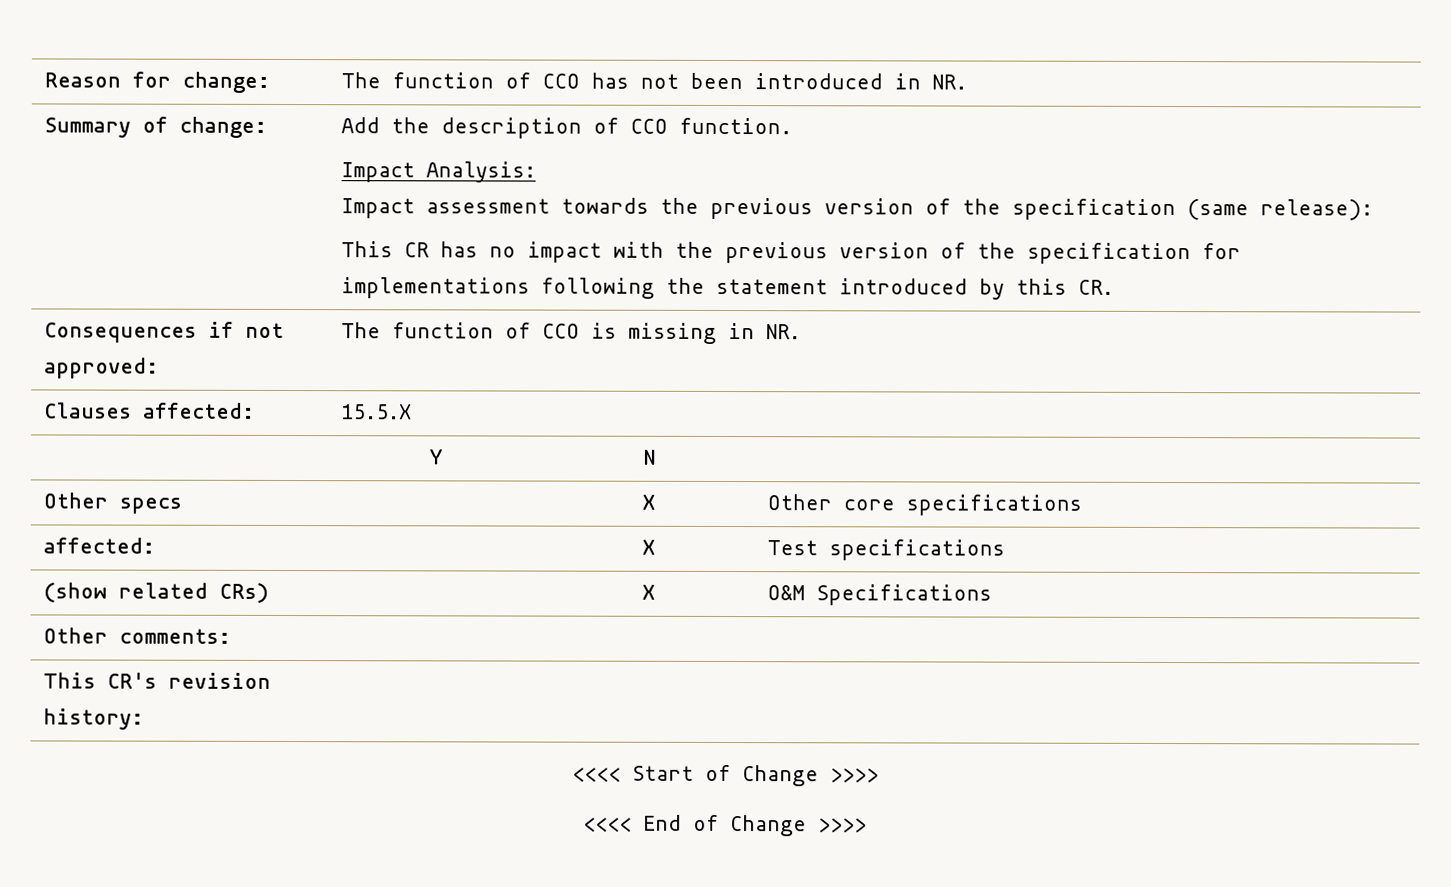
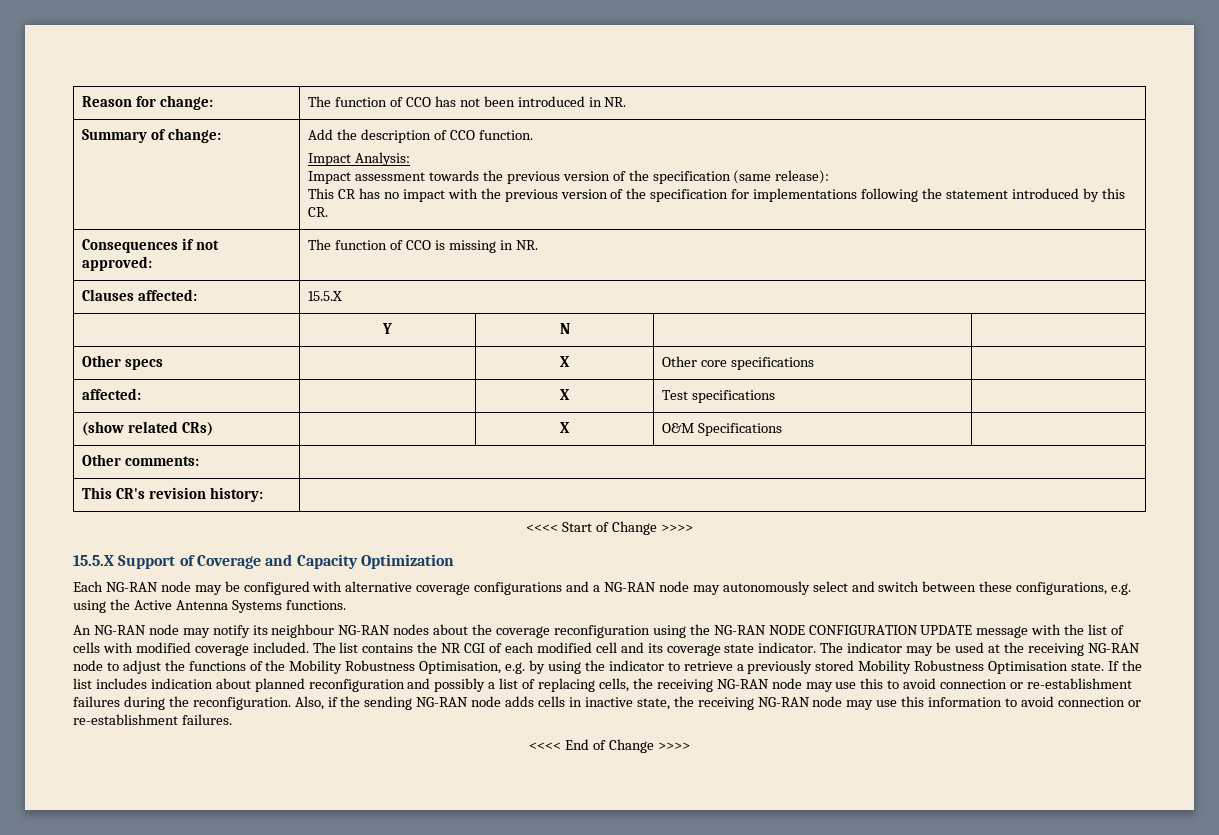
(879, 775) none -> [73,554,454,569] [73,581,1132,595] [73,599,346,613] [73,624,1125,638] [73,642,1140,656] [73,660,1142,674] [73,678,1132,692] [73,696,1141,710] [73,714,232,725] // 15.5.X Support of Coverage and Capacity Optimization // Each NG-RAN node may be configured with alternative coverage configurations and a NG-RAN node may autonomously select and switch between these configurations, e.g. using the Active Antenna Systems functions. // An NG-RAN node may notify its neighbour NG-RAN nodes about the coverage reconfiguration using the NG-RAN NODE CONFIGURATION UPDATE message with the list of cells with modified coverage included. The list contains the NR CGI of each modified cell and its coverage state indicator. The indicator may be used at the receiving NG-RAN node to adjust the functions of the Mobility Robustness Optimisation, e.g. by using the indicator to retrieve a previously stored Mobility Robustness Optimisation state. If the list includes indication about planned reconfiguration and possibly a list of replacing cells, the receiving NG-RAN node may use this to avoid connection or re-establishment failures during the reconfiguration. Also, if the sending NG-RAN node adds cells in inactive state, the receiving NG-RAN node may use this information to avoid connection or re-establishment failures.

